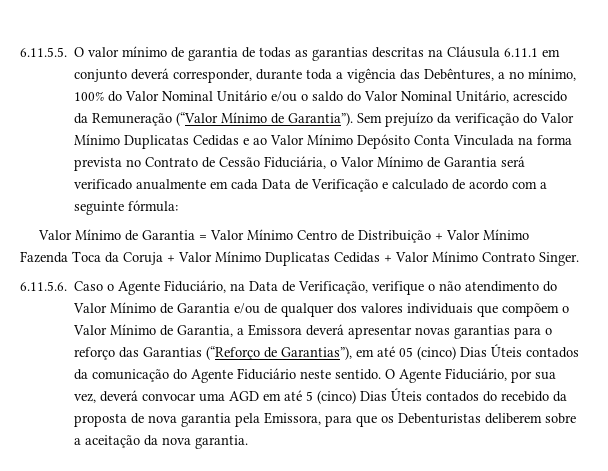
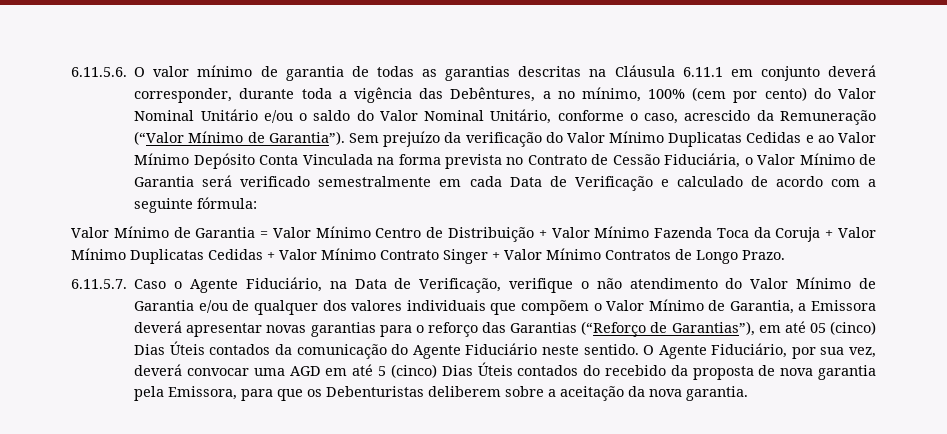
[20,47,67,57] 6.11.5.5. -> [71,67,127,77] 6.11.5.6.
(105, 96) none -> [692,87,807,103] (cem por cento)
(510, 96) none -> [557,110,679,124] conforme o caso,
[136,179,207,190] anualmente -> [318,176,432,187] semestralmente
[539,252,579,266] [20,281,67,291] Singer. // 6.11.5.6. -> [443,248,785,264] [71,279,127,289] Singer + Valor Mínimo Contratos de Longo Prazo. // 6.11.5.7.

